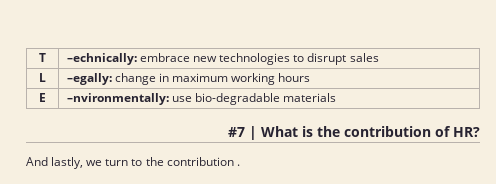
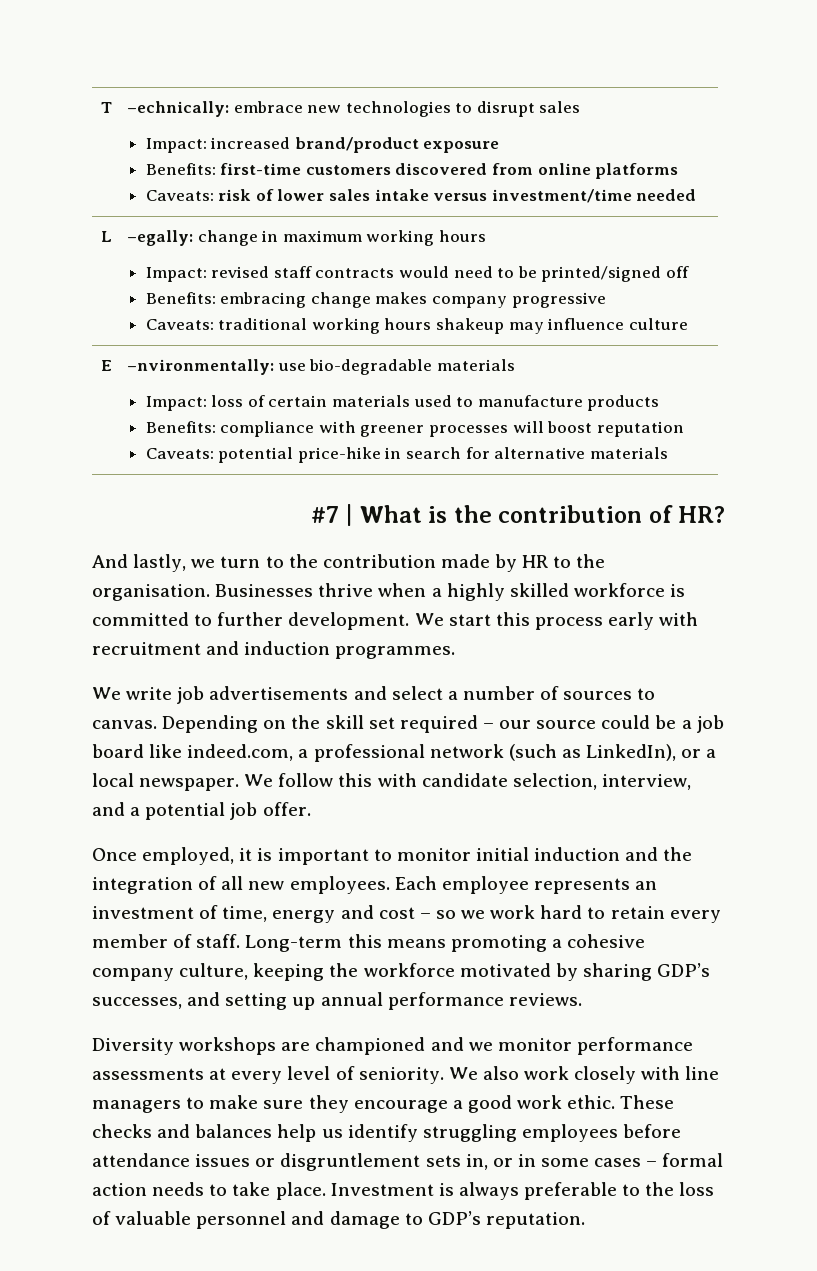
(379, 57) none -> [145,137,500,153] [145,163,679,179] [145,189,697,203] // Impact: increased brand/product exposure // Benefits: first-time customers discovered from online platforms // Caveats: risk of lower sales intake versus investment/time needed
(311, 77) none -> [145,266,689,282] [145,292,606,308] [145,318,688,334] // Impact: revised staff contracts would need to be printed/signed off // Benefits: embracing change makes company progressive // Caveats: traditional working hours shakeup may influence culture
(337, 97) none -> [145,395,660,411] [145,421,684,437] [145,447,668,463] // Impact: loss of certain materials used to manufacture products // Benefits: compliance with greener processes will boost reputation // Caveats: potential price-hike in search for alternative materials
[236,164,240,166] . -> [440,554,606,572] [92,583,686,601] [92,612,699,630] [92,641,456,659] [92,686,656,704] [92,715,724,733] [92,744,717,762] [92,773,692,791] [92,802,311,820] [92,847,693,865] [92,876,658,894] [92,905,721,923] [92,934,646,952] [92,963,711,981] [92,992,582,1010] [92,1037,693,1055] [92,1066,720,1084] [92,1095,675,1113] [92,1124,682,1142] [92,1153,724,1171] [92,1182,715,1200] [92,1211,585,1229] made by HR to the organisation. Businesses thrive when a highly skilled workforce is committed to further development. We start this process early with recruitment and induction programmes. // We write job advertisements and select a number of sources to canvas. Depending on the skill set required – our source could be a job board like indeed.com, a professional network (such as LinkedIn), or a local newspaper. We follow this with candidate selection, interview, and a potential job offer. // Once employed, it is important to monitor initial induction and the integration of all new employees. Each employee represents an investment of time, energy and cost – so we work hard to retain every member of staff. Long-term this means promoting a cohesive company culture, keeping the workforce motivated by sharing GDP’s successes, and setting up annual performance reviews. // Diversity workshops are championed and we monitor performance assessments at every level of seniority. We also work closely with line managers to make sure they encourage a good work ethic. These checks and balances help us identify struggling employees before attendance issues or disgruntlement sets in, or in some cases – formal action needs to take place. Investment is always preferable to the loss of valuable personnel and damage to GDP’s reputation.

